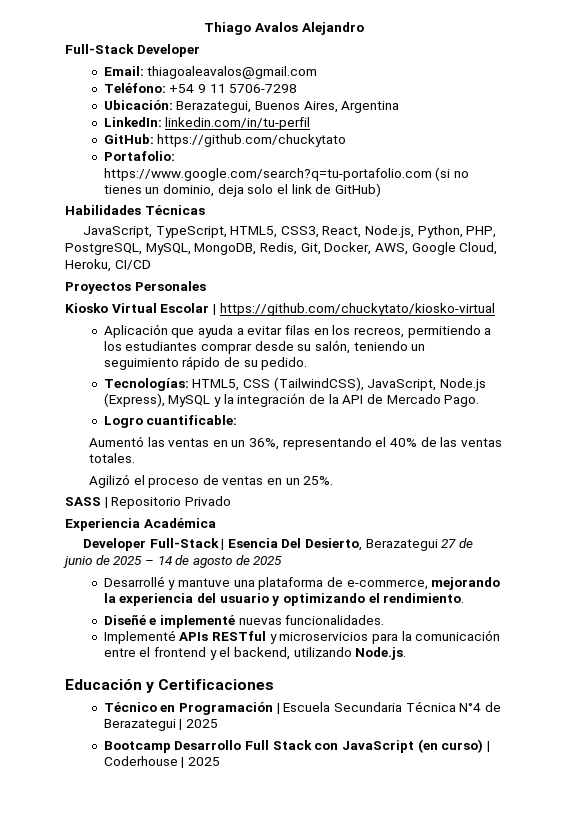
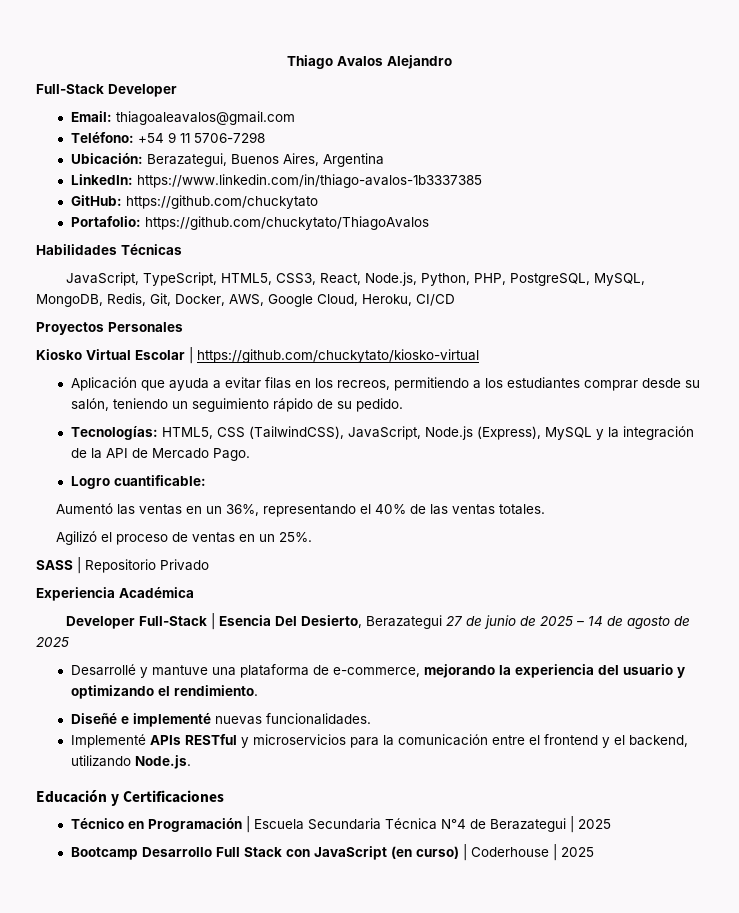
[165,117,311,130] linkedin.com/in/tu-perfil -> [136,174,482,188] https://www.linkedin.com/in/thiago-avalos-1b3337385
[103,167,470,181] [103,183,381,197] https://www.google.com/search?q=tu-portafolio.com (si no tienes un dominio, deja solo el link de GitHub) -> [144,216,429,230] https://github.com/chuckytato/ThiagoAvalos

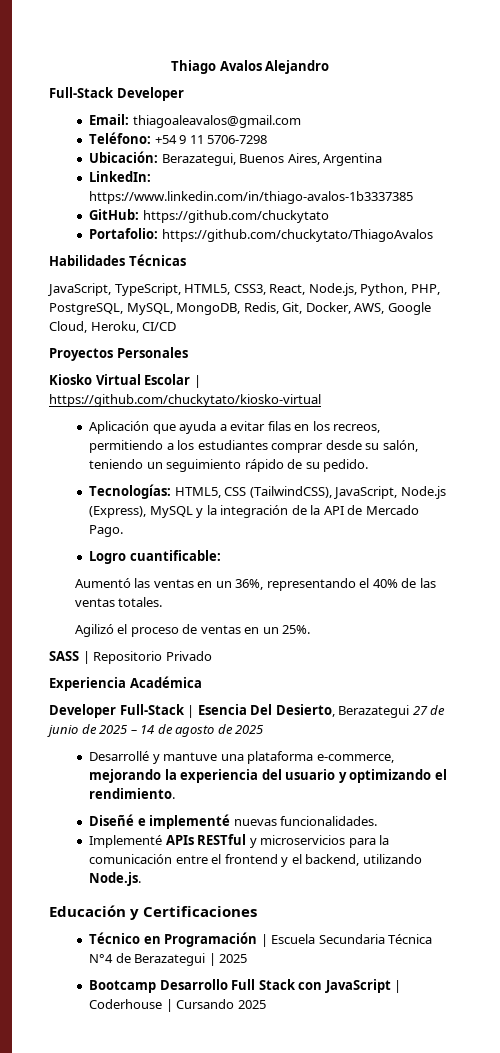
[312,665,329,675] de -> (314, 757) none
[390,846,459,859] (en curso) -> (391, 986) none
(557, 852) none -> [176,999,235,1009] Cursando

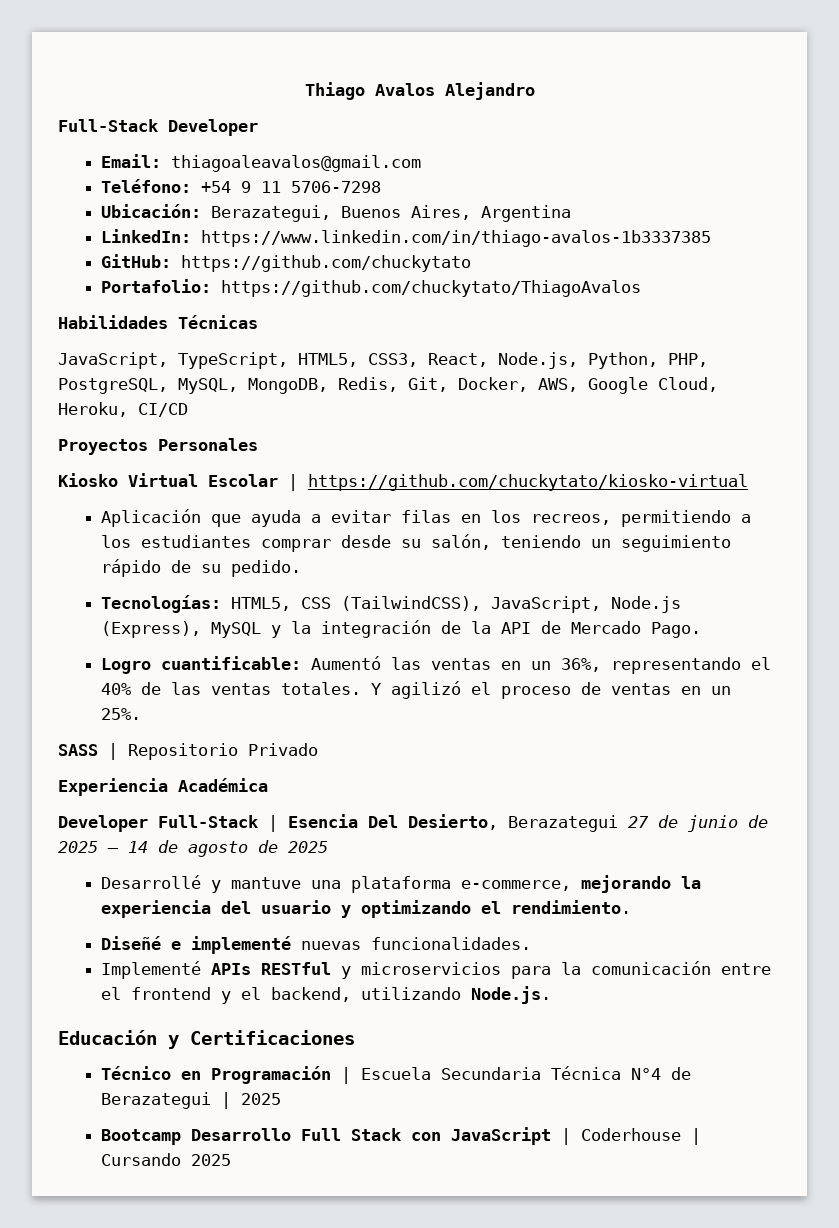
(221, 555) // -> (302, 663) none
[74,624,114,637] // Agilizó -> [371,681,462,699] Y agilizó

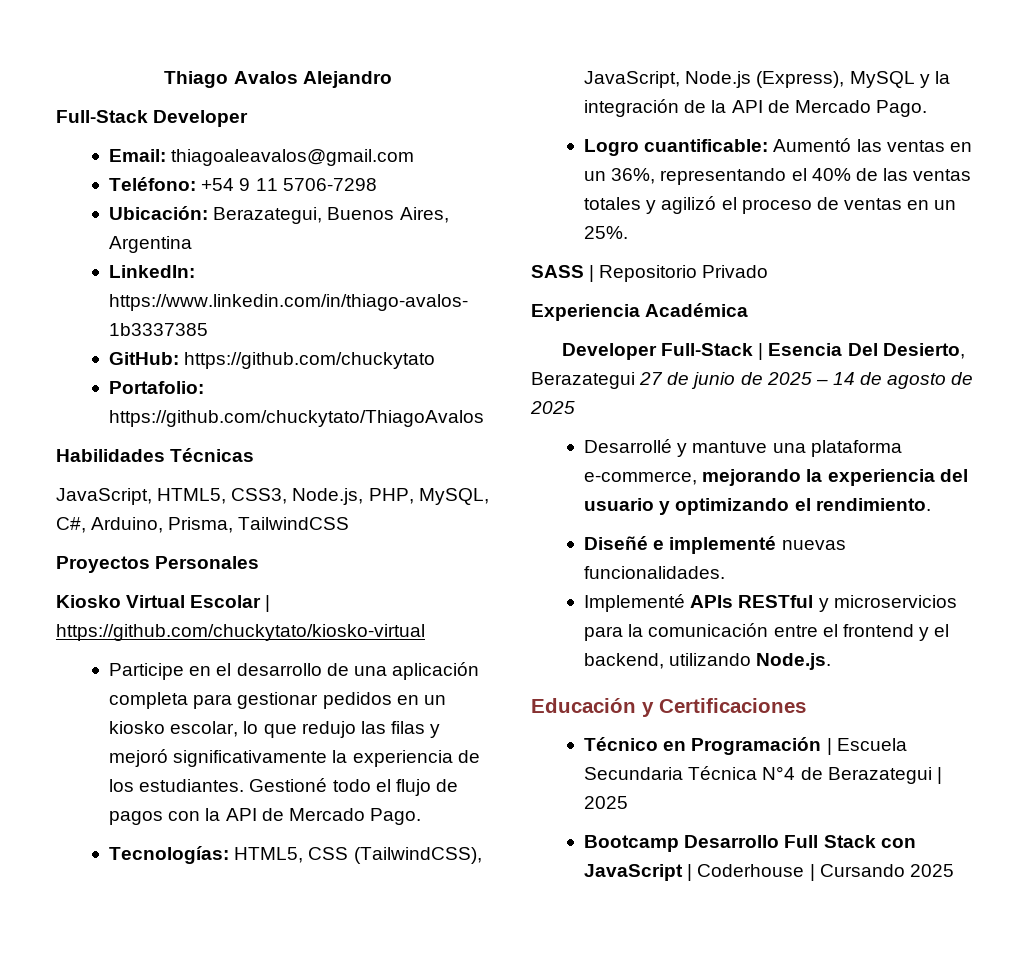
[178,352,288,369] TypeScript, -> (152, 496) none
[428,352,708,369] [58,377,718,394] [58,402,188,417] React, Node.js, Python, PHP, PostgreSQL, MySQL, MongoDB, Redis, Git, Docker, AWS, Google Cloud, Heroku, CI/CD -> [292,488,489,505] [56,517,350,533] Node.js, PHP, MySQL, C#, Arduino, Prisma, TailwindCSS
[101,509,752,527] [101,534,732,552] [101,559,302,577] Aplicación que ayuda a evitar filas en los recreos, permitiendo a los estudiantes comprar desde su salón, teniendo un seguimiento rápido de su pedido. -> [109,662,479,680] [109,692,446,709] [109,721,441,738] [109,749,480,767] [109,778,458,796] [109,808,421,825] Participe en el desarrollo de una aplicación completa para gestionar pedidos en un kiosko escolar, lo que redujo las filas y mejoró significativamente la experiencia de los estudiantes. Gestioné todo el flujo de pagos con la API de Mercado Pago.
[281,682,382,695] totales. Y -> [584,197,657,214] totales y

